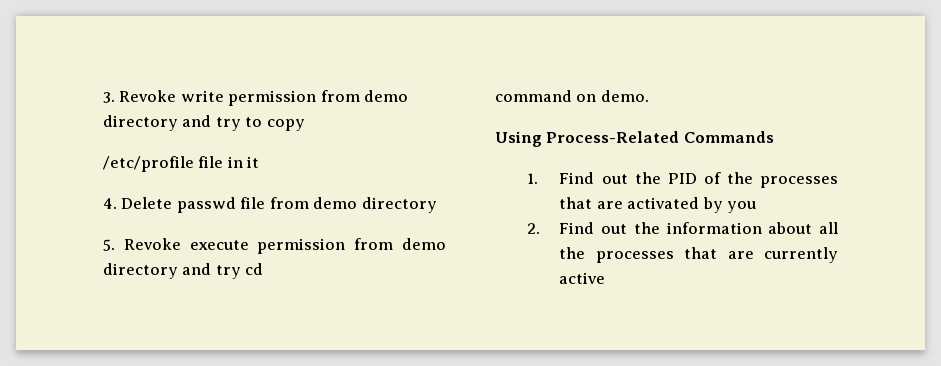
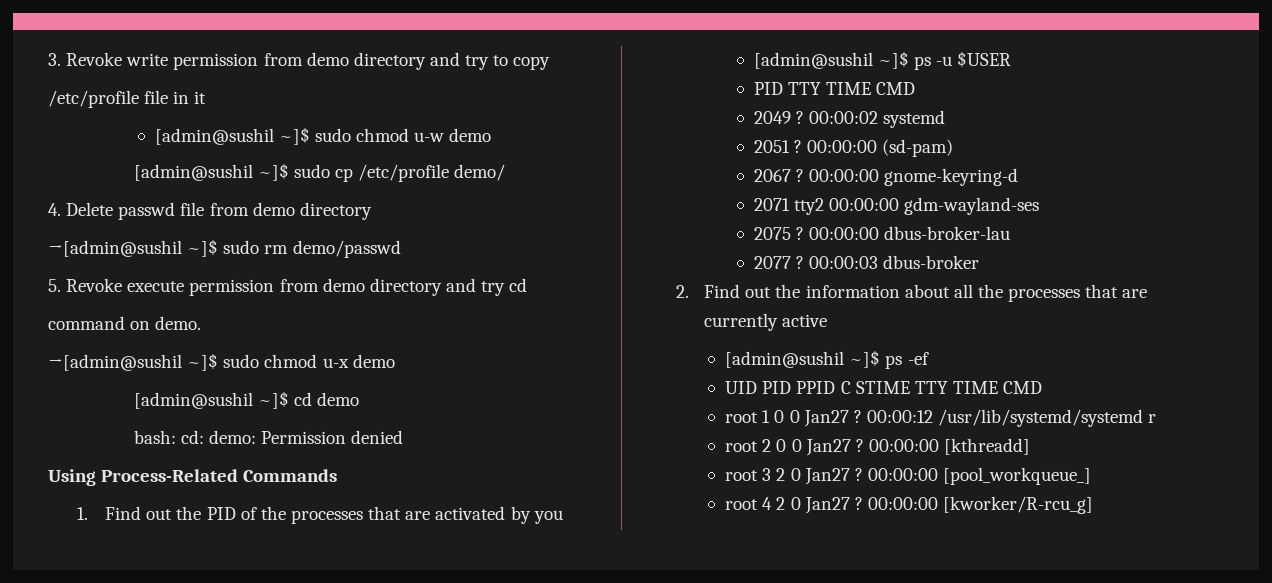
(260, 162) none -> [154,127,492,145] [133,163,506,182] // [admin@sushil ~]$ sudo chmod u-w demo // [admin@sushil ~]$ sudo cp /etc/profile demo/
(437, 205) none -> [48,239,401,258] // →[admin@sushil ~]$ sudo rm demo/passwd
(649, 96) none -> [48,353,395,371] [133,391,360,409] [133,430,404,444] // →[admin@sushil ~]$ sudo chmod u-x demo // [admin@sushil ~]$ cd demo // bash: cd: demo: Permission denied
(757, 207) none -> [753,51,1012,70] [753,82,916,95] [753,110,946,128] [753,139,954,157] [753,168,1019,186] [753,197,1040,215] [753,226,1011,240] [753,255,980,269] // [admin@sushil ~]$ ps -u $USER // PID TTY TIME CMD // 2049 ? 00:00:02 systemd // 2051 ? 00:00:00 (sd-pam) // 2067 ? 00:00:00 gnome-keyring-d // 2071 tty2 00:00:00 gdm-wayland-ses // 2075 ? 00:00:00 dbus-broker-lau // 2077 ? 00:00:03 dbus-broker
(606, 278) none -> [725,350,929,369] [725,381,1043,394] [725,409,1157,427] [725,438,1031,456] [725,467,1092,485] [725,496,1094,514] // [admin@sushil ~]$ ps -ef // UID PID PPID C STIME TTY TIME CMD // root 1 0 0 Jan27 ? 00:00:12 /usr/lib/systemd/systemd r // root 2 0 0 Jan27 ? 00:00:00 [kthreadd] // root 3 2 0 Jan27 ? 00:00:00 [pool_workqueue_] // root 4 2 0 Jan27 ? 00:00:00 [kworker/R-rcu_g]

